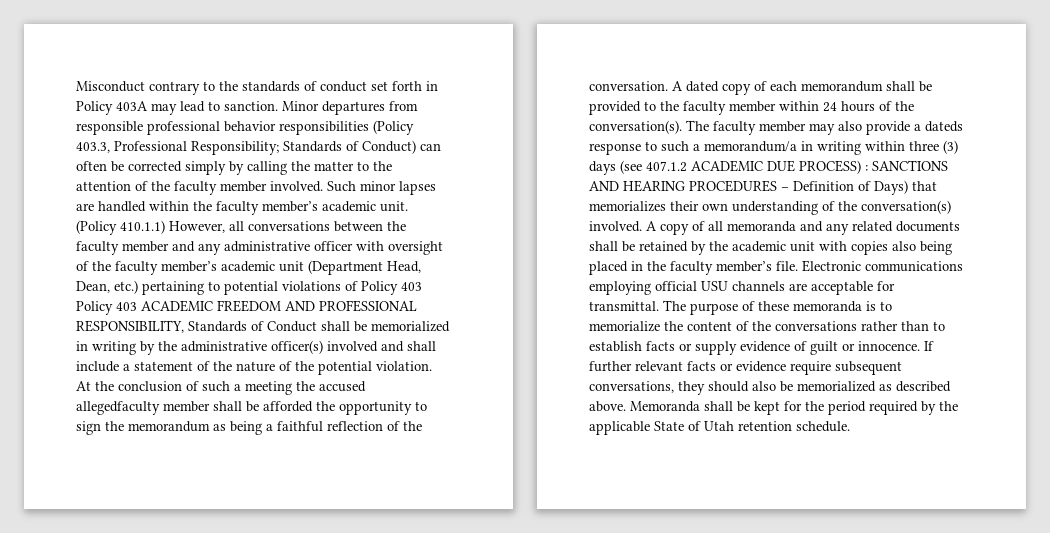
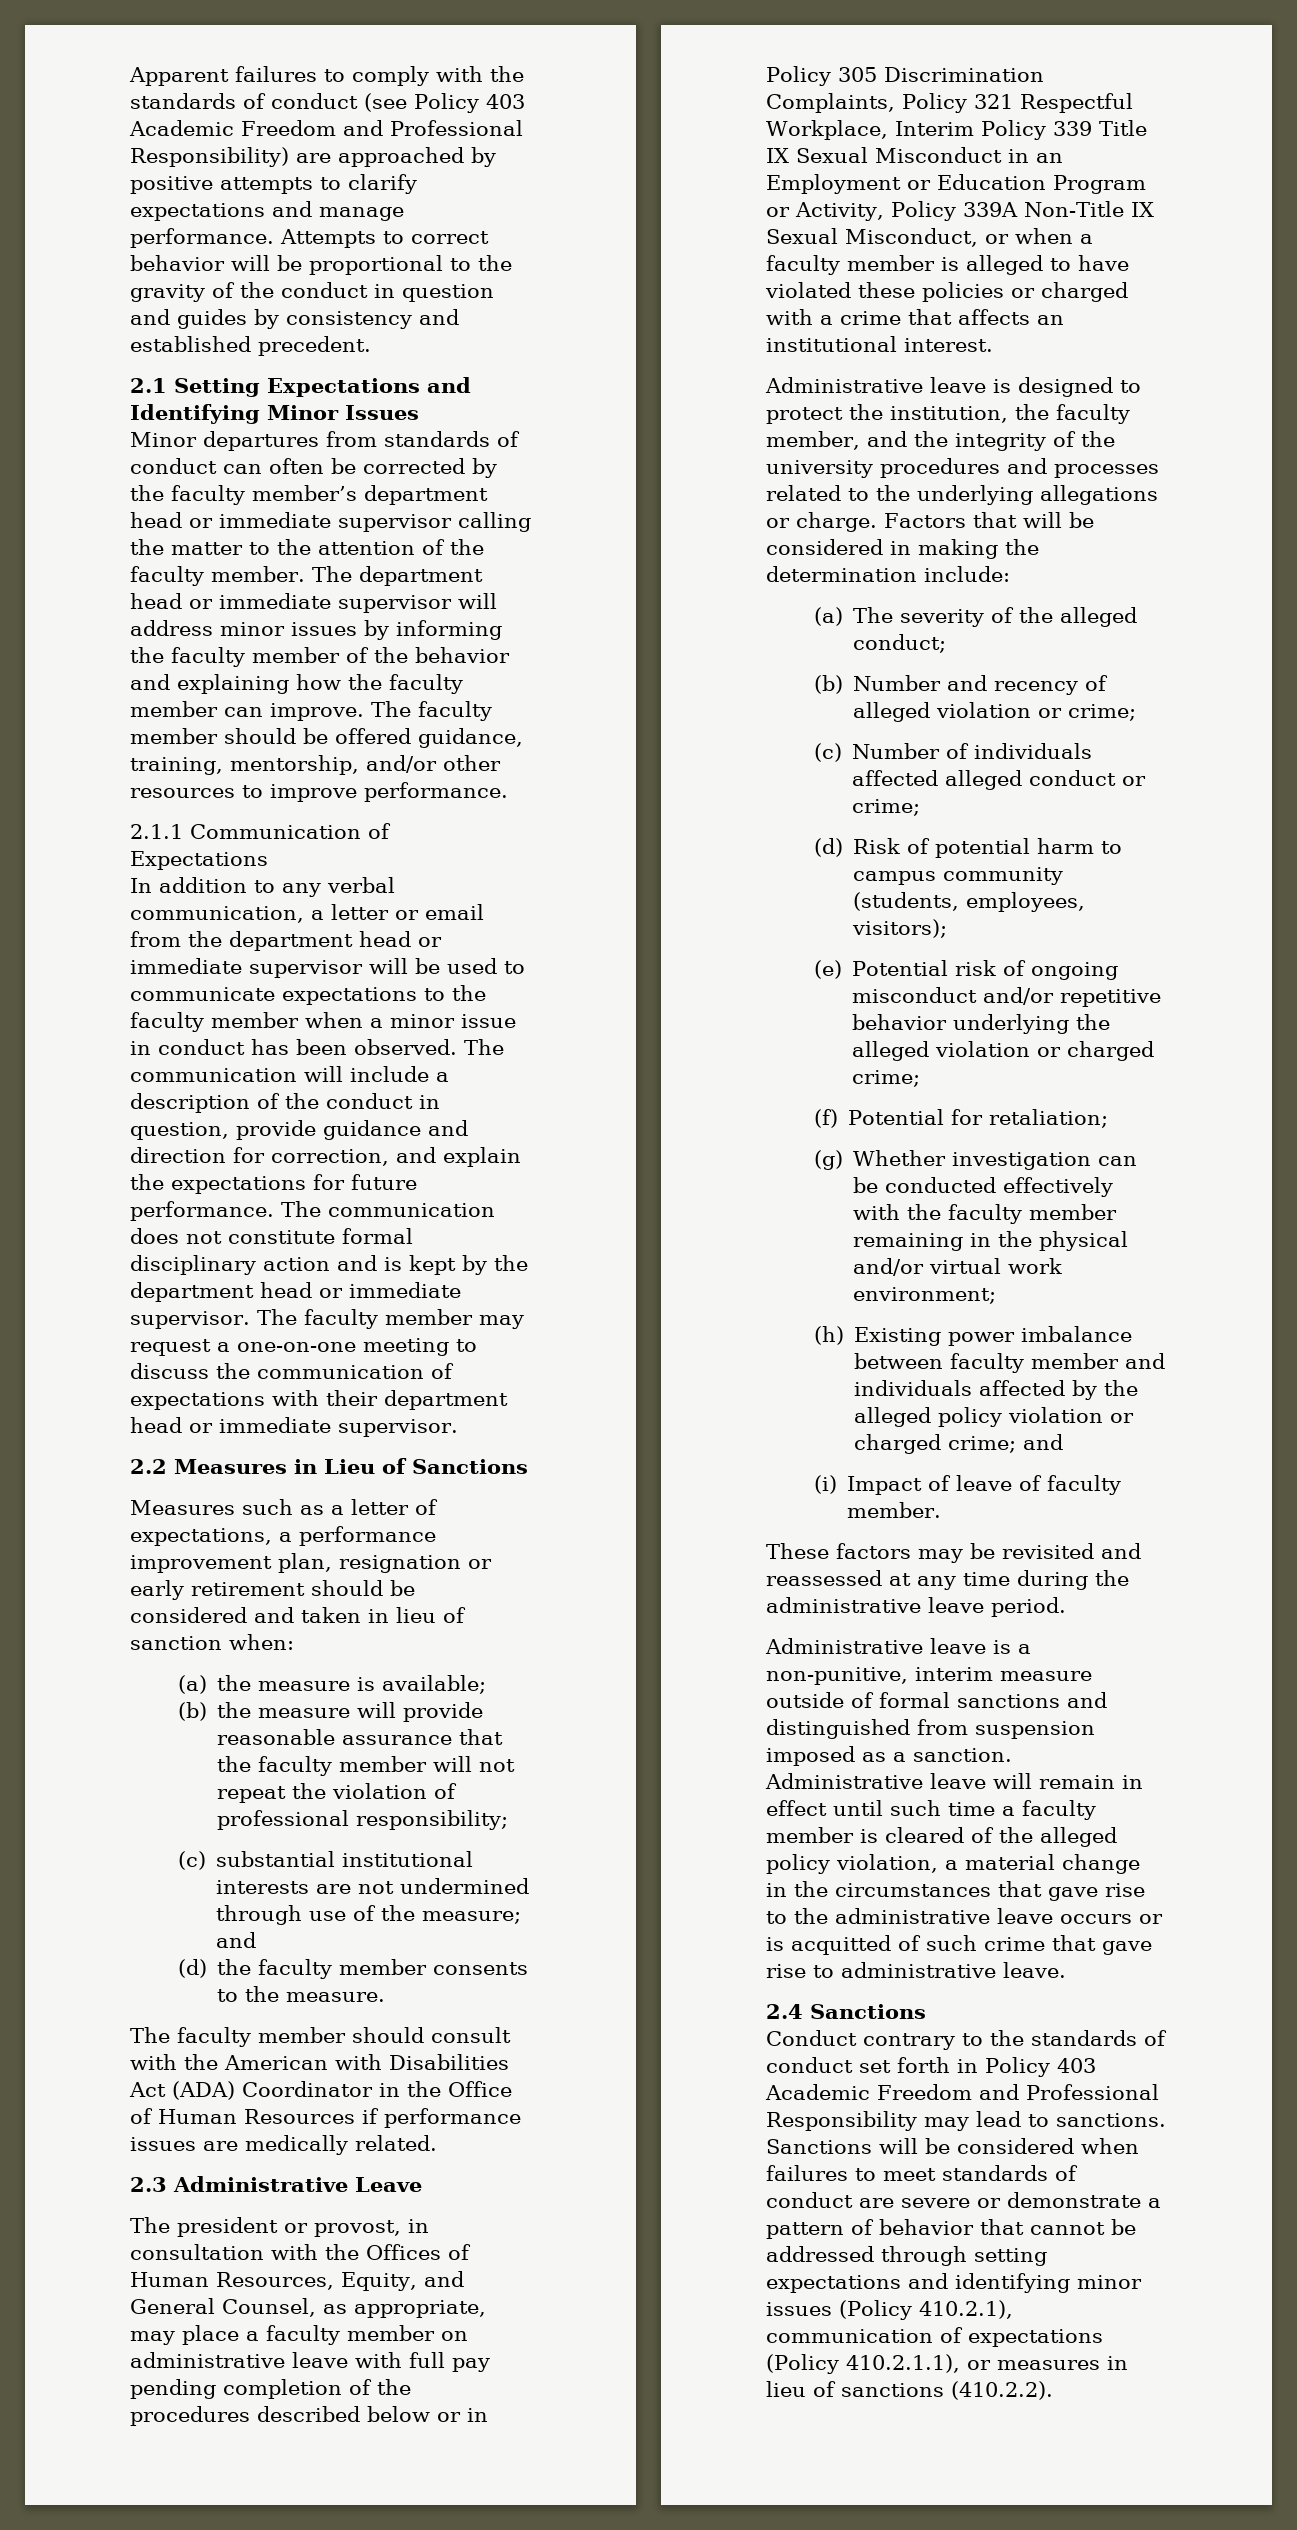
[76,81,145,92] Misconduct -> [129,66,524,86] [130,93,525,113] [129,120,523,136] [130,147,496,167] [130,174,417,194] [130,201,404,221] [130,228,489,248] [130,255,512,275] [130,282,494,302] [130,309,459,329] [130,336,371,356] [130,377,471,397] [130,404,419,424] [130,431,520,451] [130,458,497,478] [130,485,488,505] [130,512,531,532] [130,539,484,555] [130,566,483,586] [130,593,497,613] [130,620,502,640] [130,647,510,667] [130,674,463,694] [130,701,492,721] [130,728,523,748] [130,755,501,775] [130,782,508,802] [130,823,391,839] [130,851,268,870] [130,877,395,897] [130,904,484,923] [130,931,442,951] [130,958,525,978] [130,985,486,1005] [130,1012,516,1032] [130,1039,504,1055] [130,1066,449,1082] [130,1093,440,1113] [130,1120,468,1140] [130,1147,521,1167] [130,1174,417,1194] [130,1201,495,1221] [130,1228,413,1244] [130,1255,528,1275] [130,1282,461,1302] [130,1309,524,1329] [130,1338,477,1356] [130,1363,454,1379] [130,1390,508,1410] [130,1417,458,1437] [130,1458,528,1474] [130,1499,438,1515] [130,1526,436,1546] [130,1553,492,1573] [130,1580,415,1600] [130,1607,466,1623] [130,1634,294,1650] [177,1675,487,1694] [177,1702,484,1722] [217,1729,504,1745] [217,1756,516,1776] [217,1783,458,1803] [217,1810,509,1830] [177,1851,474,1870] [216,1878,530,1894] [216,1905,522,1925] [216,1932,257,1948] [177,1959,529,1979] [217,1986,386,2002] [130,2027,511,2047] [130,2054,509,2070] [129,2081,512,2100] [130,2108,521,2128] [130,2135,437,2155] [130,2176,422,2192] [130,2217,429,2237] [130,2244,471,2260] [130,2271,464,2291] [130,2298,486,2318] [130,2325,468,2345] [130,2352,490,2372] [130,2379,411,2399] [130,2406,488,2426] [766,66,1044,86] [766,93,1133,113] [766,120,1147,140] [766,147,1063,163] [766,174,1146,194] [766,201,1154,221] [766,228,1093,247] [766,255,1129,275] [765,282,1128,302] [766,309,1064,325] [766,336,993,352] [765,377,1141,397] [766,404,1130,424] [766,431,1115,451] [766,458,1159,478] [766,485,1158,505] [766,512,1094,532] [766,539,1039,559] [766,566,1010,582] [813,607,1138,627] [853,634,947,653] [813,675,1109,695] [853,702,1137,722] [813,743,1093,762] [852,770,1147,790] [852,799,921,816] [813,838,1123,858] [853,867,1064,885] [853,892,1086,912] [852,919,948,938] [813,960,1119,980] [852,987,1162,1007] [852,1014,1111,1034] [852,1041,1155,1061] [852,1070,921,1087] [813,1109,1109,1128] [813,1150,1138,1170] [853,1177,1114,1197] [853,1204,1118,1224] [853,1231,1129,1251] [853,1258,1063,1276] [853,1287,997,1304] [813,1326,1133,1346] [854,1353,1166,1373] [854,1380,1139,1400] [854,1407,1135,1427] [854,1434,1064,1454] [813,1475,1122,1495] [847,1502,942,1518] [766,1543,1141,1563] [766,1570,1129,1590] [766,1597,1066,1617] [765,1638,1031,1654] [766,1667,1092,1685] [766,1692,1107,1708] [766,1719,1095,1739] [766,1746,1012,1766] [765,1773,1143,1789] [766,1800,1096,1820] [766,1827,1117,1847] [766,1854,1140,1874] [766,1881,1145,1901] [766,1908,1163,1924] [766,1935,1152,1955] [766,1962,1066,1978] [766,2004,926,2019] [766,2030,857,2046] Apparent failures to comply with the standards of conduct (see Policy 403 Academic Freedom and Professional Responsibility) are approached by positive attempts to clarify expectations and manage performance. Attempts to correct behavior will be proportional to the gravity of the conduct in question and guides by consistency and established precedent. // 2.1 Setting Expectations and Identifying Minor Issues // Minor departures from standards of conduct can often be corrected by the faculty member’s department head or immediate supervisor calling the matter to the attention of the faculty member. The department head or immediate supervisor will address minor issues by informing the faculty member of the behavior and explaining how the faculty member can improve. The faculty member should be offered guidance, training, mentorship, and/or other resources to improve performance. // 2.1.1 Communication of Expectations // In addition to any verbal communication, a letter or email from the department head or immediate supervisor will be used to communicate expectations to the faculty member when a minor issue in conduct has been observed. The communication will include a description of the conduct in question, provide guidance and direction for correction, and explain the expectations for future performance. The communication does not constitute formal disciplinary action and is kept by the department head or immediate supervisor. The faculty member may request a one-on-one meeting to discuss the communication of expectations with their department head or immediate supervisor. // 2.2 Measures in Lieu of Sanctions // Measures such as a letter of expectations, a performance improvement plan, resignation or early retirement should be considered and taken in lieu of sanction when: // (a) the measure is available; // (b) the measure will provide reasonable assurance that the faculty member will not repeat the violation of professional responsibility; // (c) substantial institutional interests are not undermined through use of the measure; and // (d) the faculty member consents to the measure. // The faculty member should consult with the American with Disabilities Act (ADA) Coordinator in the Office of Human Resources if performance issues are medically related. // 2.3 Administrative Leave // The president or provost, in consultation with the Offices of Human Resources, Equity, and General Counsel, as appropriate, may place a faculty member on administrative leave with full pay pending completion of the procedures described below or in Policy 305 Discrimination Complaints, Policy 321 Respectful Workplace, Interim Policy 339 Title IX Sexual Misconduct in an Employment or Education Program or Activity, Policy 339A Non-Title IX Sexual Misconduct, or when a faculty member is alleged to have violated these policies or charged with a crime that affects an institutional interest. // Administrative leave is designed to protect the institution, the faculty member, and the integrity of the university procedures and processes related to the underlying allegations or charge. Factors that will be considered in making the determination include: // (a) The severity of the alleged conduct; // (b) Number and recency of alleged violation or crime; // (c) Number of individuals affected alleged conduct or crime; // (d) Risk of potential harm to campus community (students, employees, visitors); // (e) Potential risk of ongoing misconduct and/or repetitive behavior underlying the alleged violation or charged crime; // (f) Potential for retaliation; // (g) Whether investigation can be conducted effectively with the faculty member remaining in the physical and/or virtual work environment; // (h) Existing power imbalance between faculty member and individuals affected by the alleged policy violation or charged crime; and // (i) Impact of leave of faculty member. // These factors may be revisited and reassessed at any time during the administrative leave period. // Administrative leave is a non-punitive, interim measure outside of formal sanctions and distinguished from suspension imposed as a sanction. Administrative leave will remain in effect until such time a faculty member is cleared of the alleged policy violation, a material change in the circumstances that gave rise to the administrative leave occurs or is acquitted of such crime that gave rise to administrative leave. // 2.4 Sanctions // Conduct
[116,101,418,115] [76,120,414,135] [76,140,441,155] [76,161,392,175] [76,181,436,195] [76,201,408,215] [76,220,406,235] [76,241,443,255] [76,260,421,275] [76,280,422,295] [76,300,417,315] [76,320,450,333] [76,340,436,355] [76,361,432,375] [76,381,366,395] [76,401,427,415] [76,421,422,435] [589,81,932,95] [589,101,914,115] [589,120,963,135] [589,140,958,155] [589,160,948,175] [589,180,937,195] [589,200,951,215] [589,221,960,235] [589,241,952,255] [589,260,963,275] [589,281,895,295] [589,300,892,315] [589,321,945,332] [589,341,934,355] [589,361,902,375] [589,381,951,395] [589,401,958,415] [589,421,850,435] 403A may lead to sanction. Minor departures from responsible professional behavior responsibilities (Policy 403.3, Professional Responsibility; Standards of Conduct) can often be corrected simply by calling the matter to the attention of the faculty member involved. Such minor lapses are handled within the faculty member’s academic unit. (Policy 410.1.1) However, all conversations between the faculty member and any administrative officer with oversight of the faculty member’s academic unit (Department Head, Dean, etc.) pertaining to potential violations of Policy 403 Policy 403 ACADEMIC FREEDOM AND PROFESSIONAL RESPONSIBILITY, Standards of Conduct shall be memorialized in writing by the administrative officer(s) involved and shall include a statement of the nature of the potential violation. At the conclusion of such a meeting the accused allegedfaculty member shall be afforded the opportunity to sign the memorandum as being a faithful reflection of the conversation. A dated copy of each memorandum shall be provided to the faculty member within 24 hours of the conversation(s). The faculty member may also provide a dateds response to such a memorandum/a in writing within three (3) days (see 407.1.2 ACADEMIC DUE PROCESS) : SANCTIONS AND HEARING PROCEDURES – Definition of Days) that memorializes their own understanding of the conversation(s) involved. A copy of all memoranda and any related documents shall be retained by the academic unit with copies also being placed in the faculty member’s file. Electronic communications employing official USU channels are acceptable for transmittal. The purpose of these memoranda is to memorialize the content of the conversations rather than to establish facts or supply evidence of guilt or innocence. If further relevant facts or evidence require subsequent conversations, they should also be memorialized as described above. Memoranda shall be kept for the period required by the applicable State of Utah retention schedule. -> [1056,2058,1096,2073] [765,2084,1159,2100] [766,2111,1166,2131] [766,2138,1139,2154] [766,2165,1078,2181] [766,2192,1161,2208] [766,2219,1136,2239] [766,2246,1047,2266] [766,2273,1142,2293] [766,2300,1013,2320] [766,2327,1103,2347] [766,2354,1128,2374] [766,2381,1053,2400] 403 Academic Freedom and Professional Responsibility may lead to sanctions. Sanctions will be considered when failures to meet standards of conduct are severe or demonstrate a pattern of behavior that cannot be addressed through setting expectations and identifying minor issues (Policy 410.2.1), communication of expectations (Policy 410.2.1.1), or measures in lieu of sanctions (410.2.2).

